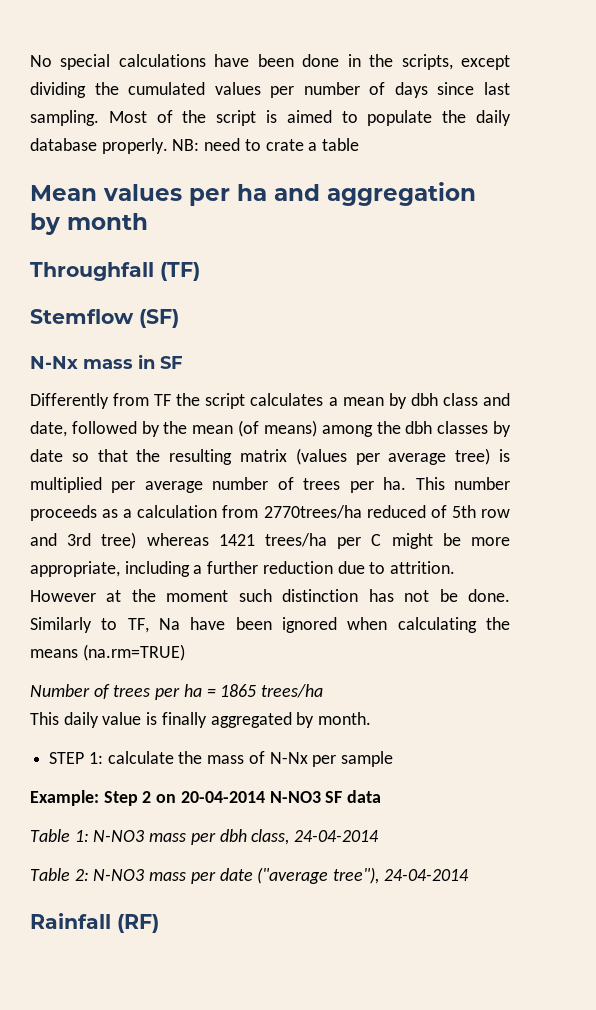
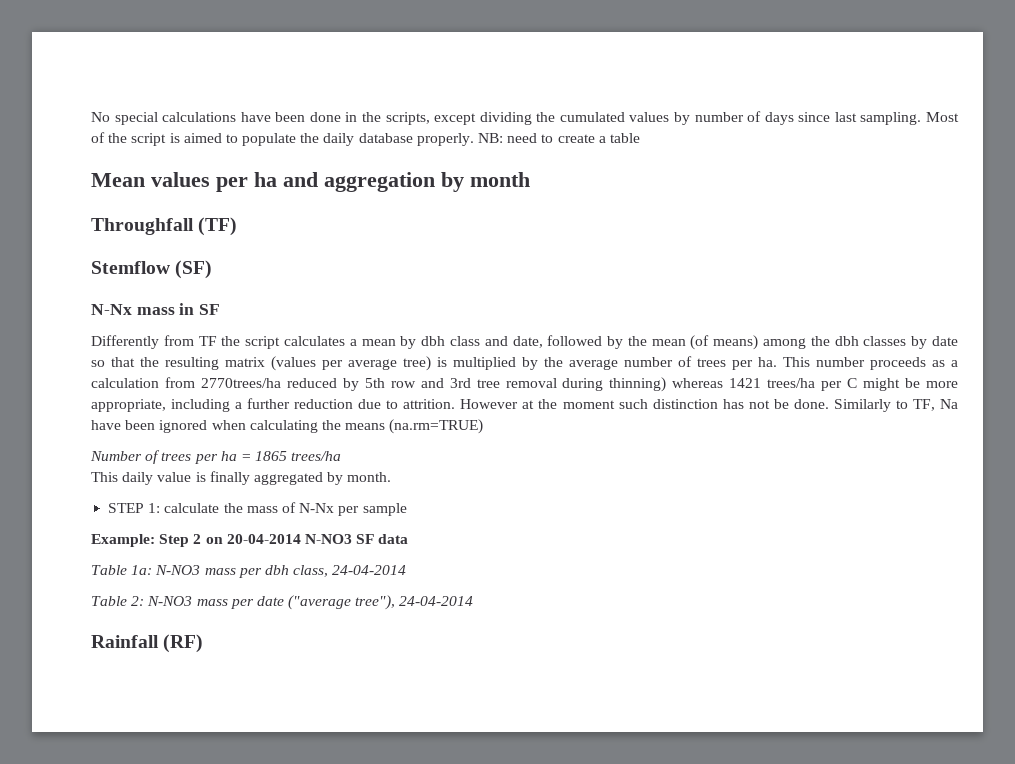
[270,86,295,98] per -> [673,112,690,125] by
[265,139,304,151] crate -> [557,134,595,143] create
[111,481,136,493] per -> [522,357,563,370] by the
[430,505,447,518] of -> [342,378,359,391] by
[101,532,137,549] tree) -> [476,377,667,392] tree removal during thinning)
[74,830,89,842] 1: -> [131,565,153,575] 1a:

